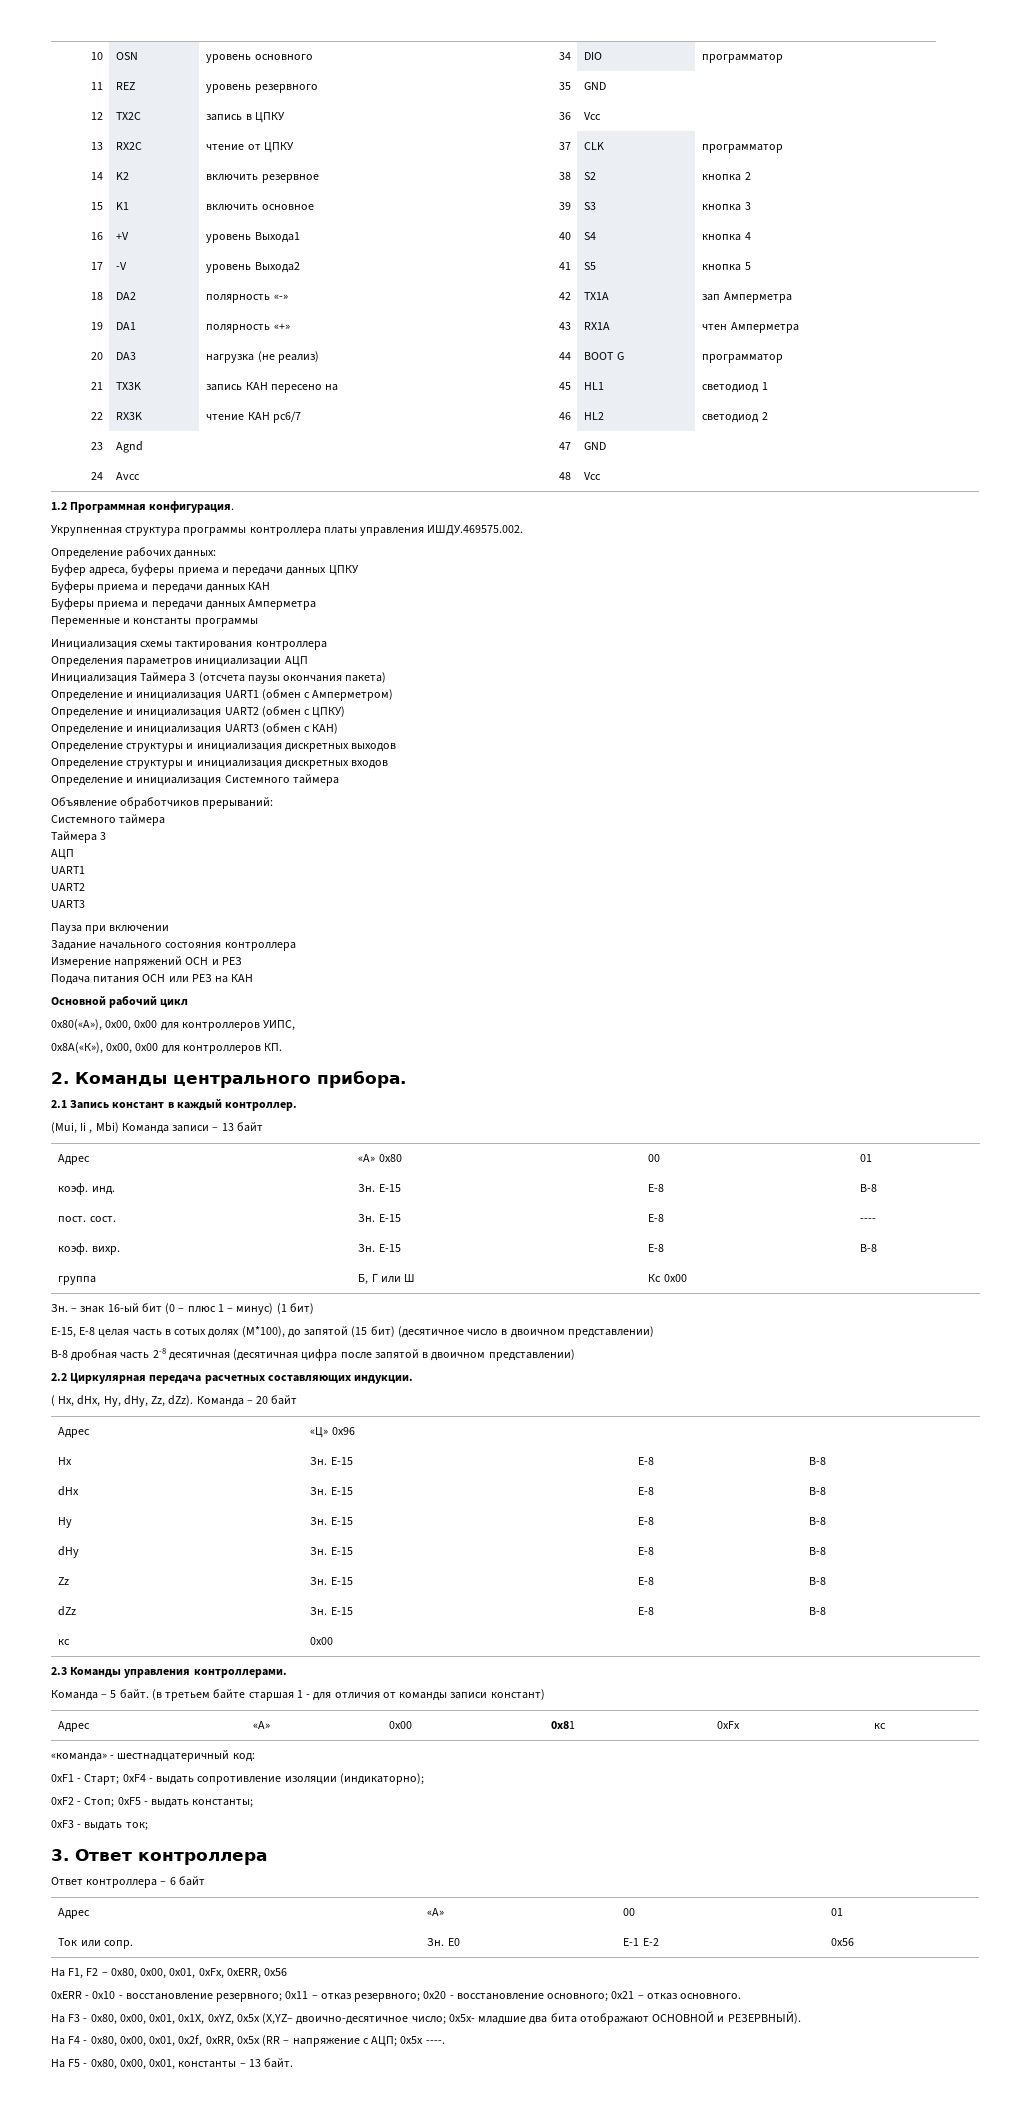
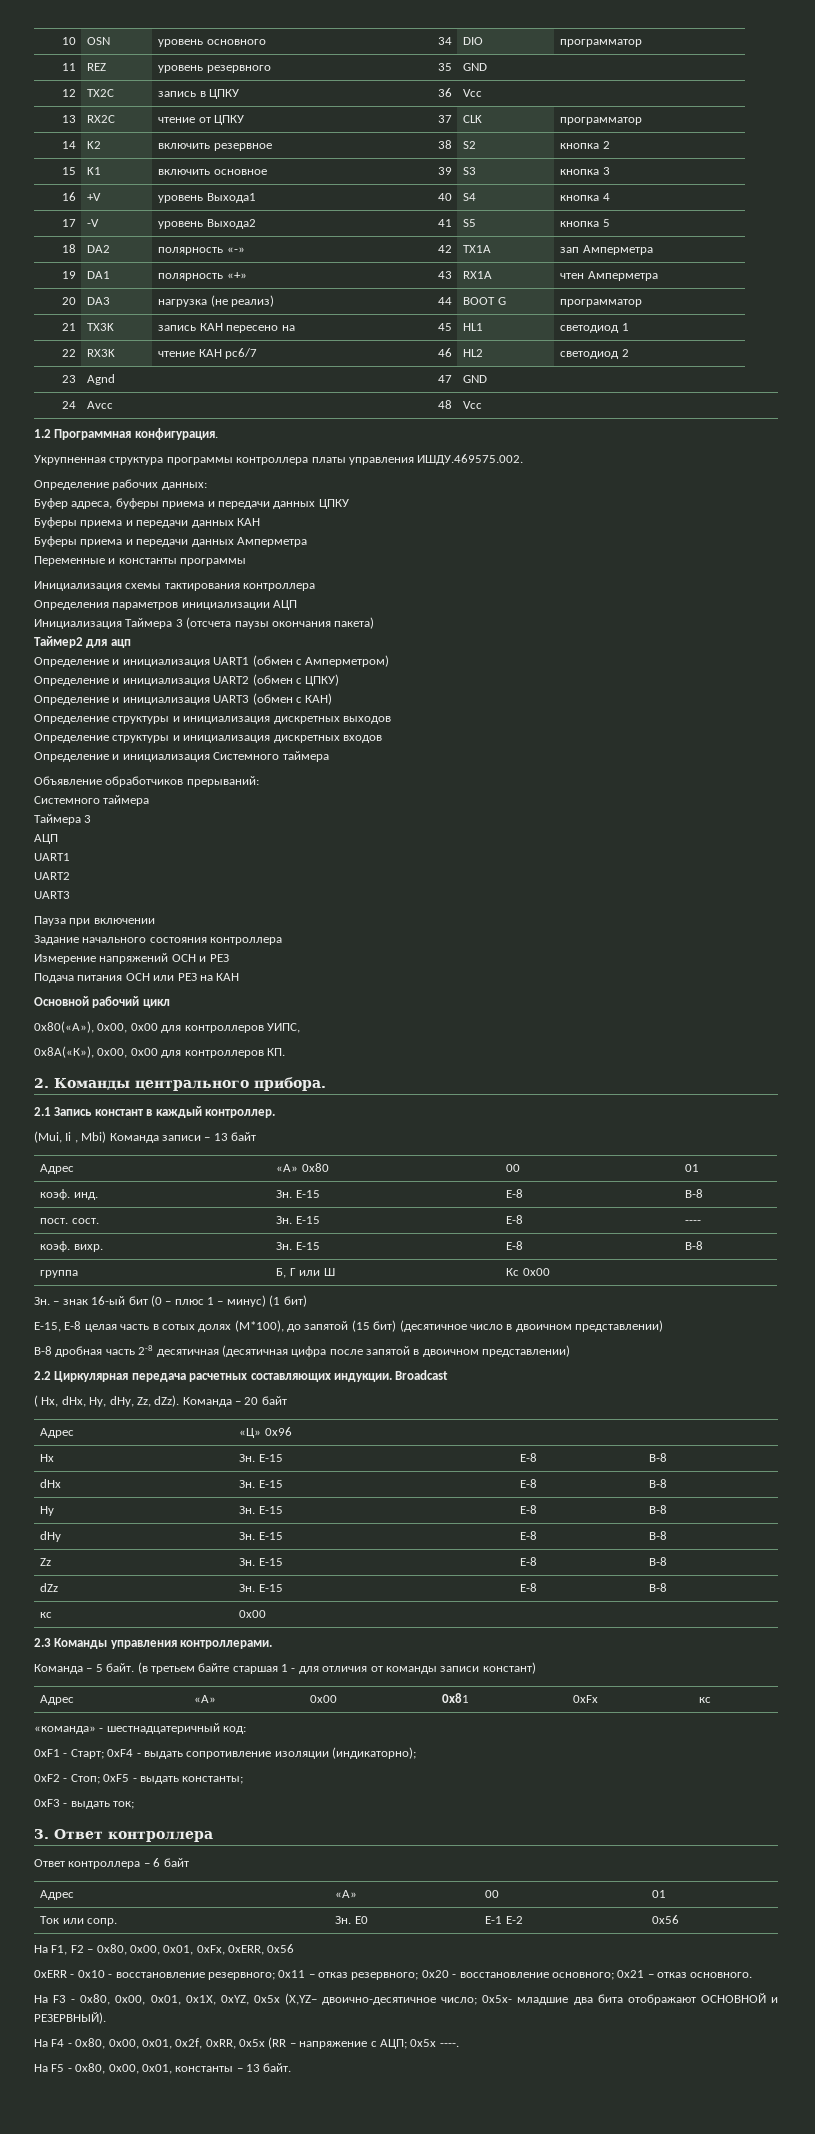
(387, 677) none -> [34,636,131,648] // Таймер2 для ацп
(414, 1379) none -> [395,1370,449,1380] Broadcast

